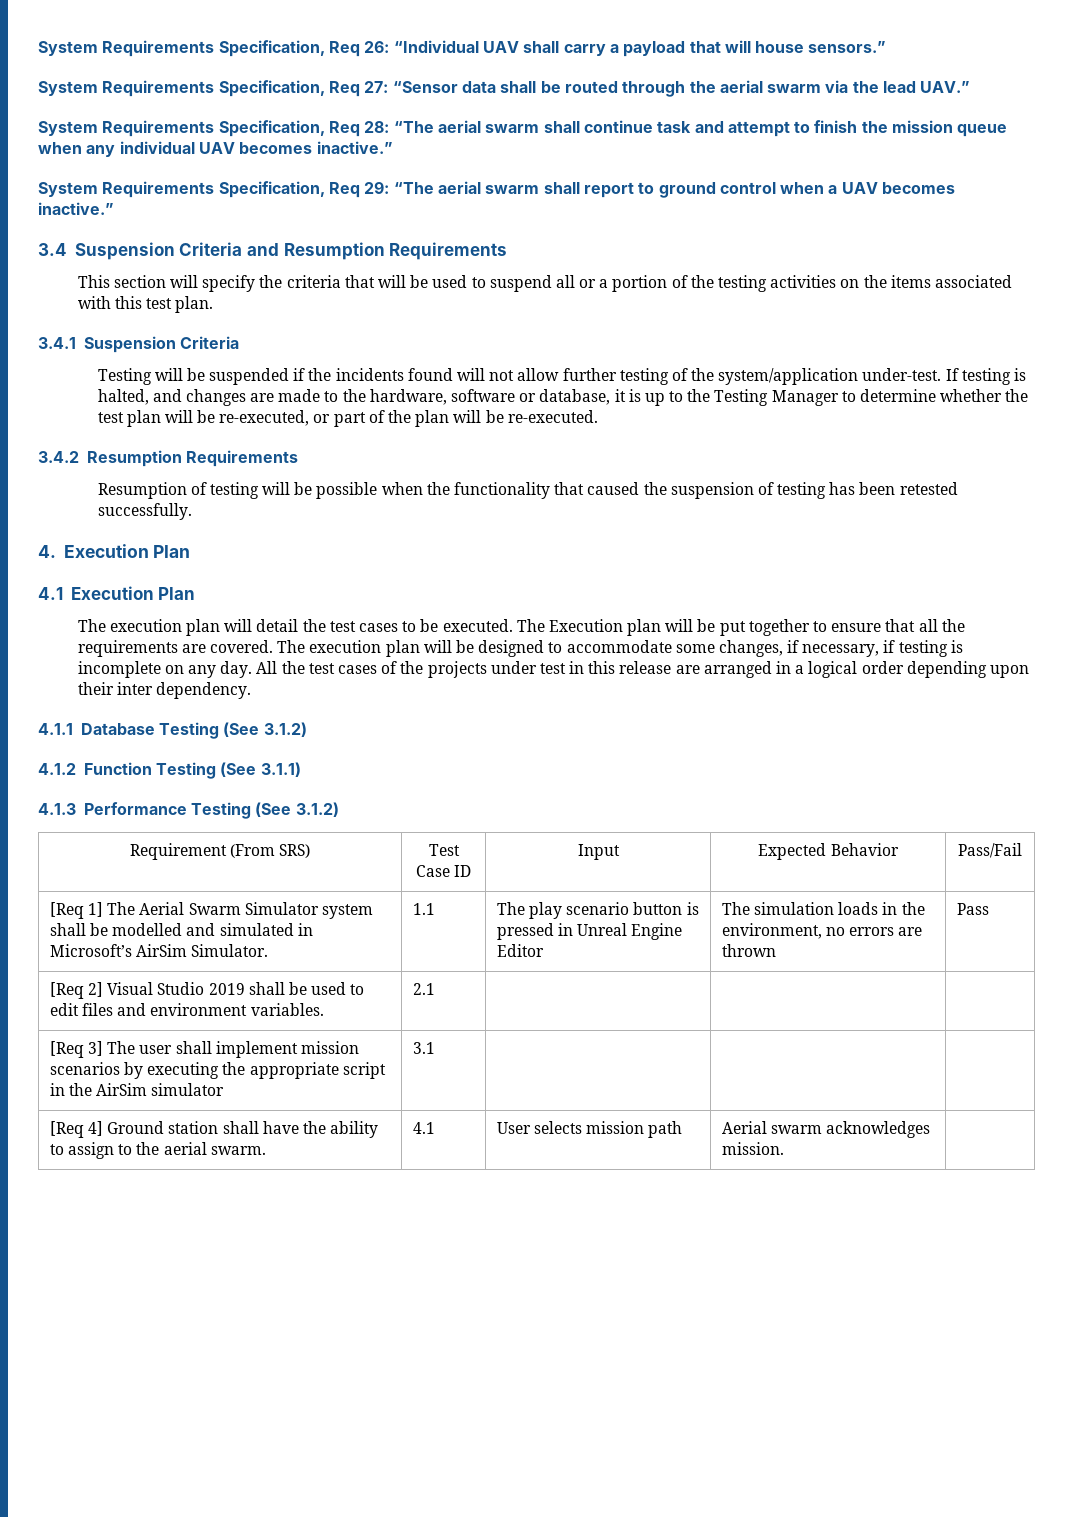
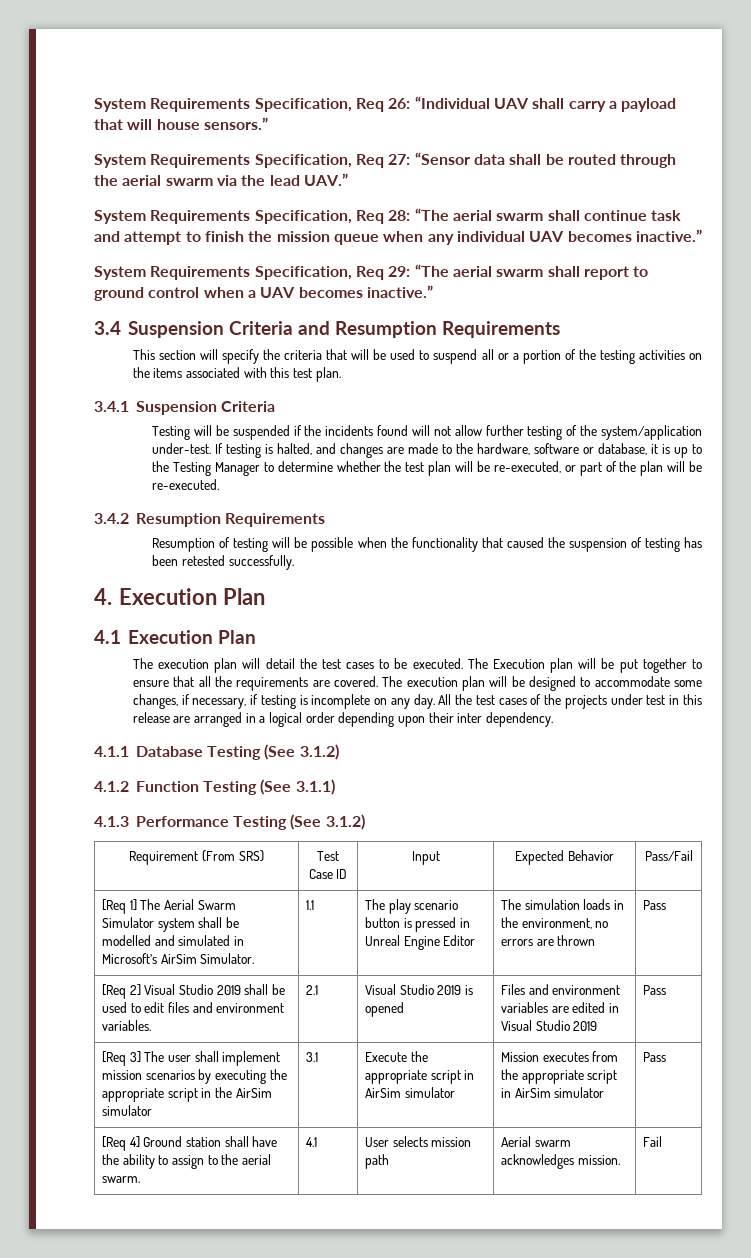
(435, 989) | | -> [365,984,474,995] [365,1002,405,1017] [501,984,621,995] [501,1002,620,1013] [501,1020,598,1031] [643,985,667,995] Visual Studio 2019 is opened | Files and environment variables are edited in Visual Studio 2019 | Pass
(435, 1048) | | -> [365,1051,428,1062] [365,1070,475,1084] [365,1087,455,1098] [501,1051,619,1062] [501,1069,618,1084] [501,1087,605,1098] [643,1052,667,1062] Execute the appropriate script in AirSim simulator | Mission executes from the appropriate script in AirSim simulator | Pass
(784, 1148) none -> [643,1136,663,1147] Fail

